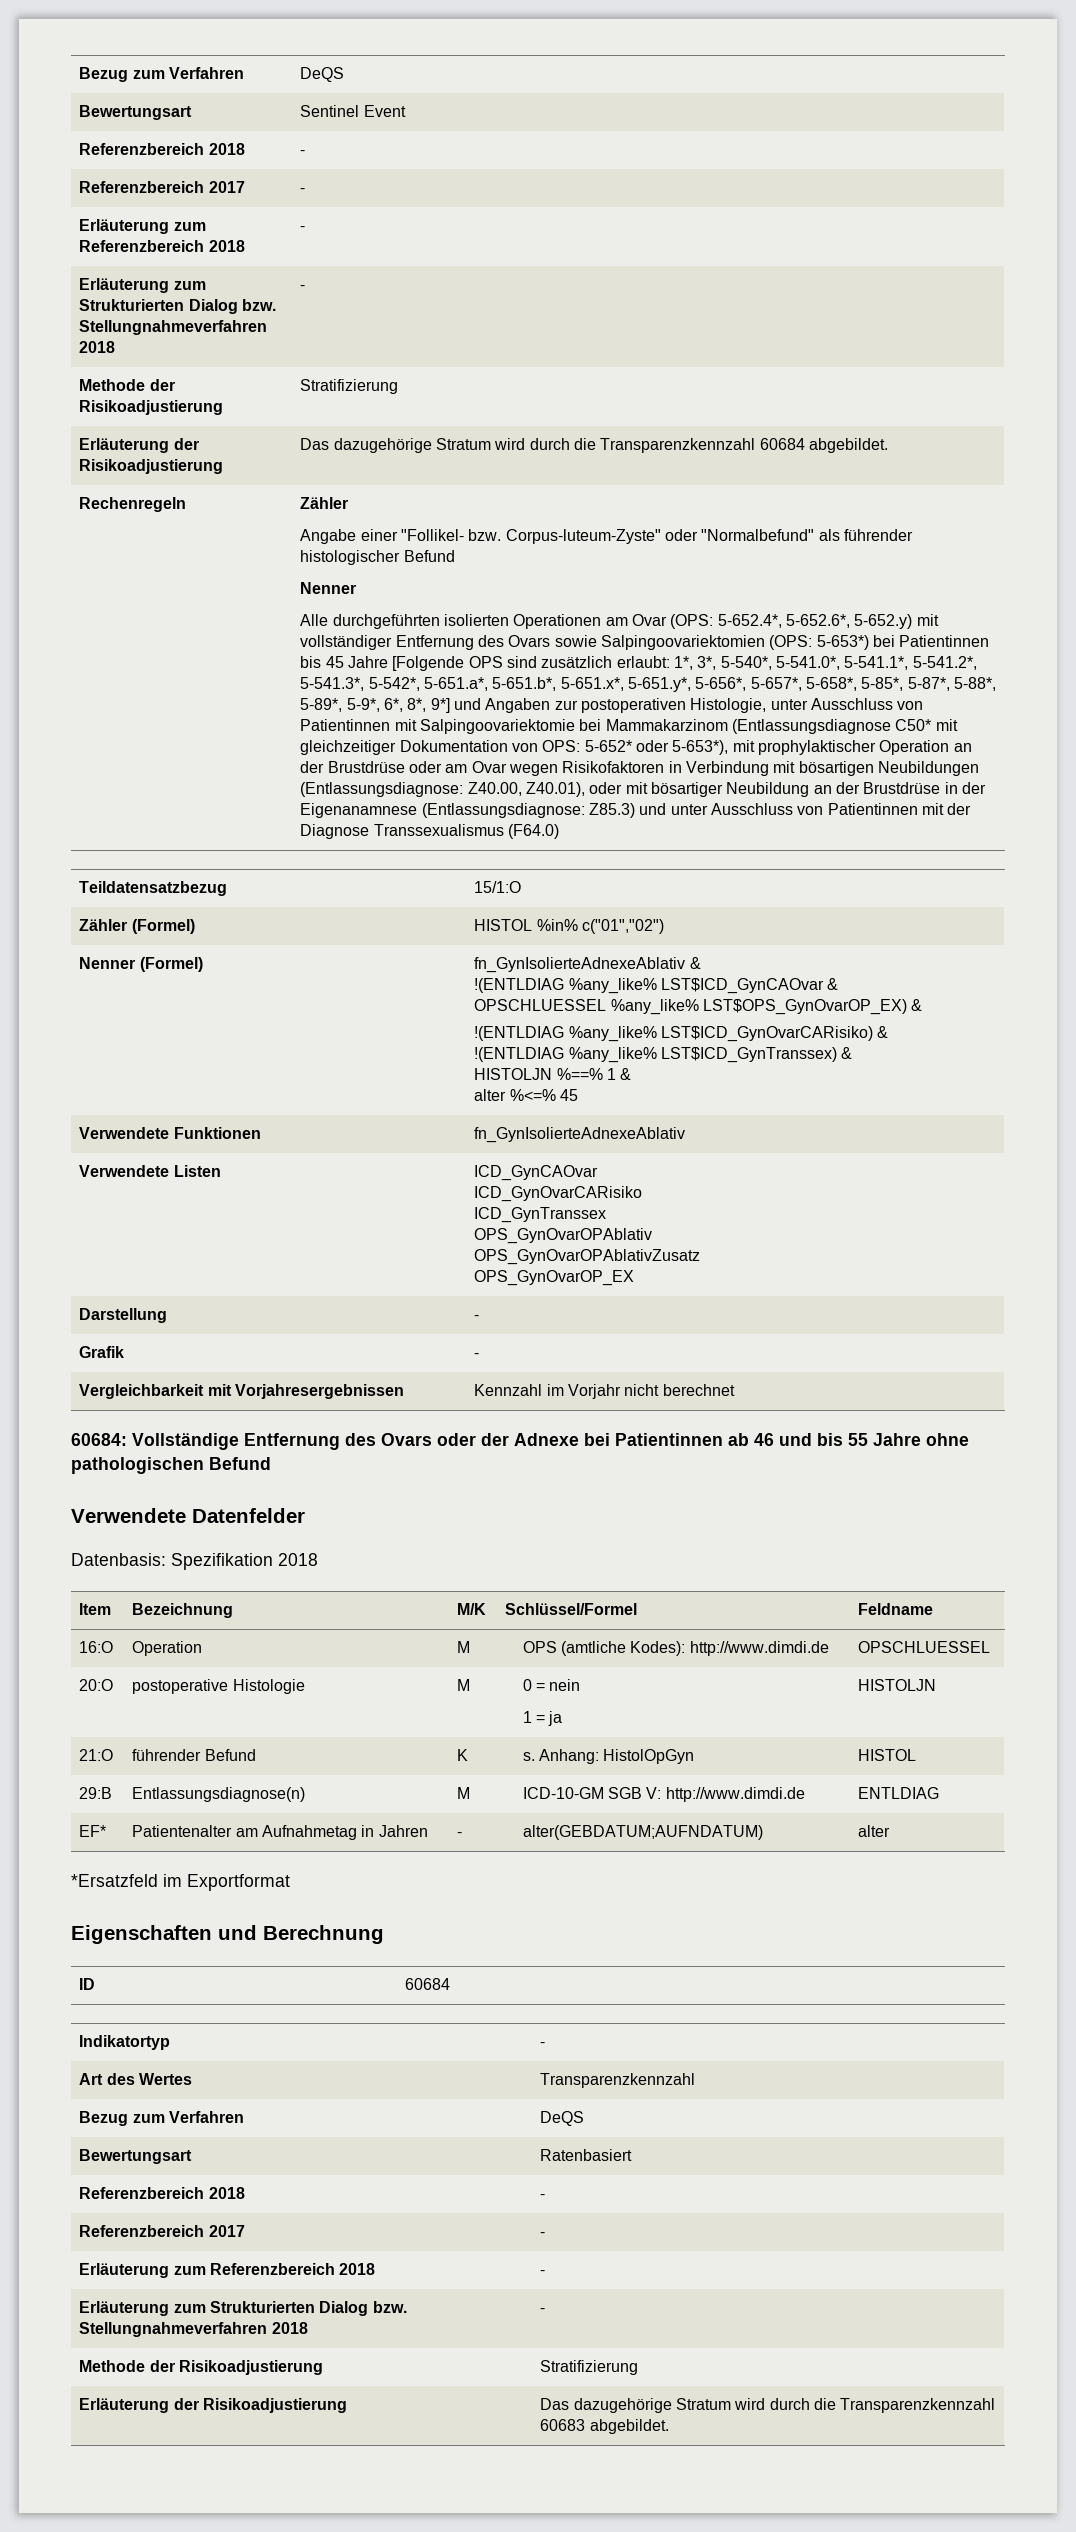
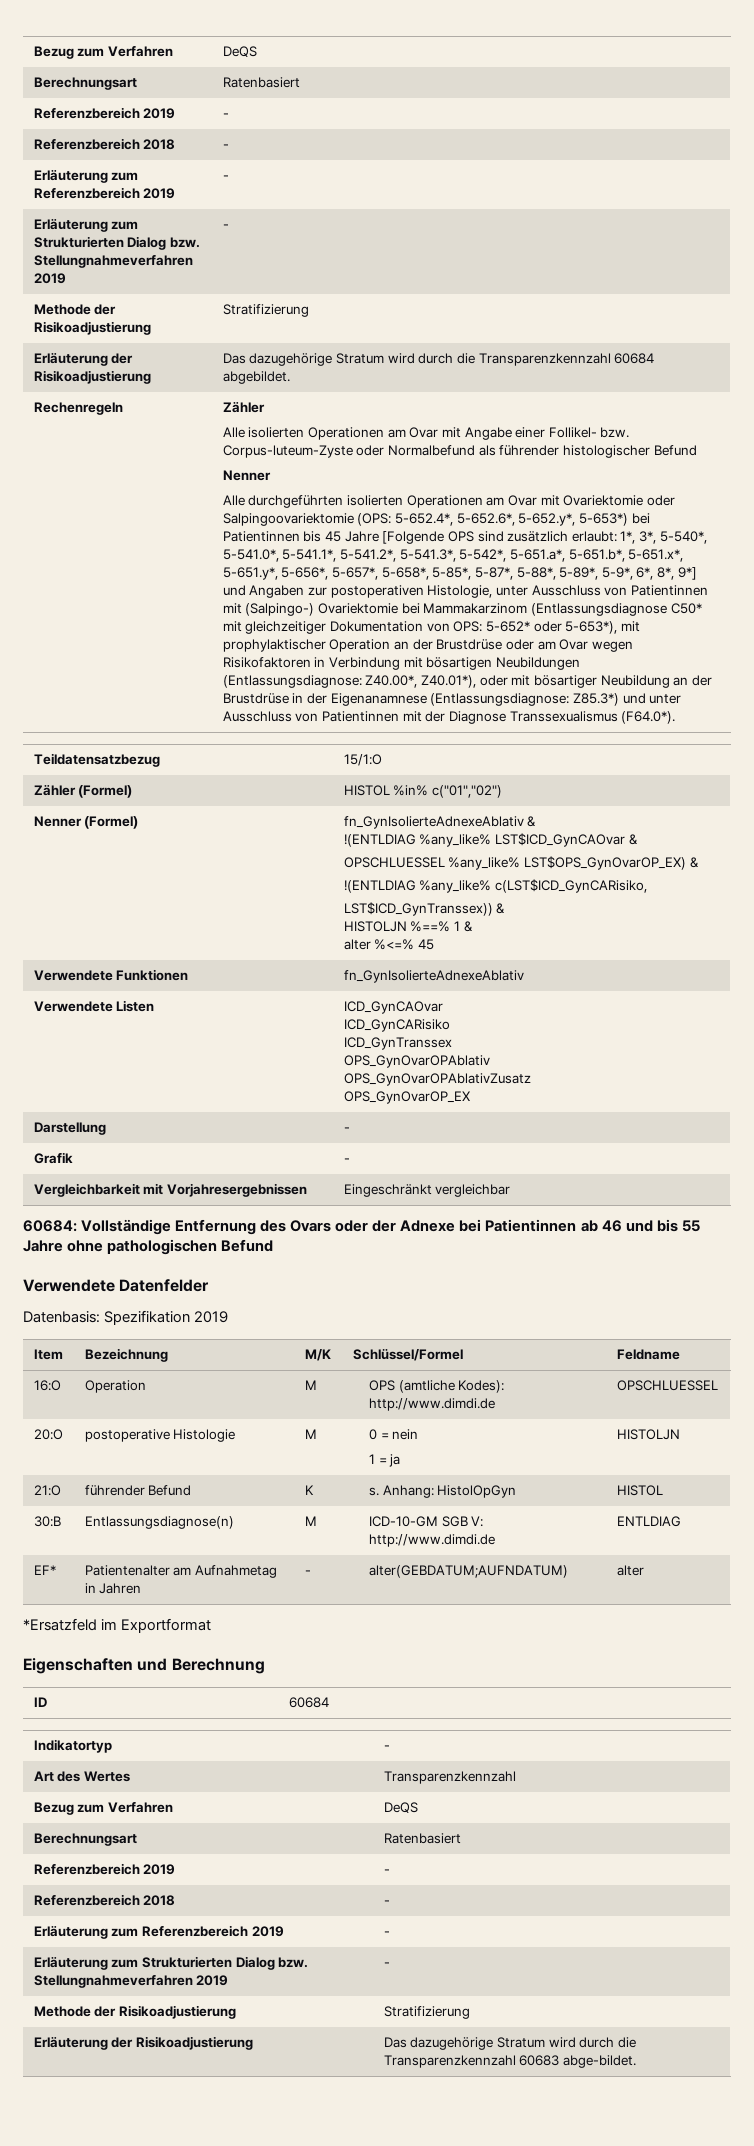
[79,67,245,82] [300,67,345,82] [79,105,193,120] [300,105,406,117] [79,143,245,155] [300,150,306,155] [79,181,245,193] [300,188,306,193] [79,219,206,234] [79,240,245,252] [300,226,306,231] [79,278,206,293] [79,299,277,314] [79,320,268,335] [79,341,116,353] Bezug zum Verfahren | DeQS // Bewertungsart | Sentinel Event // Referenzbereich 2018 | - // Referenzbereich 2017 | - // Erläuterung zum Referenzbereich 2018 | - // Erläuterung zum Strukturierten Dialog bzw. Stellungnahmeverfahren 2018 -> [33,46,173,59] [222,46,257,57] [33,77,137,90] [222,77,300,88] [33,107,176,119] [222,113,229,118] [33,138,176,150] [222,144,229,149] [33,169,139,183] [33,187,176,199] [222,175,229,180] [33,218,139,232] [33,236,200,250] [33,255,193,268] [33,273,66,284] Bezug zum Verfahren | DeQS // Berechnungsart | Ratenbasiert // Referenzbereich 2019 | - // Referenzbereich 2018 | - // Erläuterung zum Referenzbereich 2019 | - // Erläuterung zum Strukturierten Dialog bzw. Stellungnahmeverfahren 2019
[300,529,815,544] Angabe einer "Follikel- bzw. Corpus-luteum-Zyste" oder "Normalbefund" -> [222,427,630,440] [222,445,475,458] Alle isolierten Operationen am Ovar mit Angabe einer Follikel- bzw. Corpus-luteum-Zyste oder Normalbefund
[670,614,939,629] [300,635,813,650] (OPS: 5-652.4*, 5-652.6*, 5-652.y) mit vollständiger Entfernung des Ovars sowie Salpingoovariektomien (OPS: -> [540,495,675,506] [222,513,576,526] mit Ovariektomie oder Salpingoovariektomie (OPS: 5-652.4*, 5-652.6*, 5-652.y*,
[420,719,576,734] Salpingoovariektomie -> [245,603,398,616] (Salpingo-) Ovariektomie
[467,782,586,797] Z40.00, Z40.01), -> [365,675,476,688] Z40.00*, Z40.01*),
[589,803,636,818] Z85.3) -> [572,693,619,706] Z85.3*)
[508,824,560,839] (F64.0) -> [621,711,676,724] (F64.0*).
[661,1026,889,1042] [474,1047,838,1063] LST$ICD_GynOvarCARisiko) & // !(ENTLDIAG %any_like% LST$ICD_GynTranssex) -> [494,879,647,893] [343,902,493,916] c(LST$ICD_GynCARisiko, // LST$ICD_GynTranssex))
[474,1186,643,1202] ICD_GynOvarCARisiko -> [343,1019,450,1032] ICD_GynCARisiko
[474,1384,735,1399] Kennzahl im Vorjahr nicht berechnet -> [343,1184,511,1197] Eingeschränkt vergleichbar
[278,1553,318,1566] 2018 -> [194,1311,229,1323] 2019
[79,1787,113,1799] 29:B -> [33,1516,61,1527] 30:B
[79,2149,193,2164] [540,2149,633,2161] [79,2187,245,2199] [540,2194,546,2199] [79,2225,245,2237] [540,2232,546,2237] [79,2263,376,2278] [540,2270,546,2275] [79,2301,407,2316] [79,2322,308,2337] Bewertungsart | Ratenbasiert // Referenzbereich 2018 | - // Referenzbereich 2017 | - // Erläuterung zum Referenzbereich 2018 | - // Erläuterung zum Strukturierten Dialog bzw. Stellungnahmeverfahren 2018 -> [33,1833,137,1846] [383,1833,461,1844] [33,1863,176,1875] [383,1869,390,1874] [33,1894,176,1906] [383,1900,390,1905] [33,1925,284,1939] [383,1931,390,1936] [33,1956,309,1970] [33,1975,229,1988] Berechnungsart | Ratenbasiert // Referenzbereich 2019 | - // Referenzbereich 2018 | - // Erläuterung zum Referenzbereich 2019 | - // Erläuterung zum Strukturierten Dialog bzw. Stellungnahmeverfahren 2019
[589,2419,669,2434] abgebildet. -> [562,2055,636,2068] abge-bildet.

